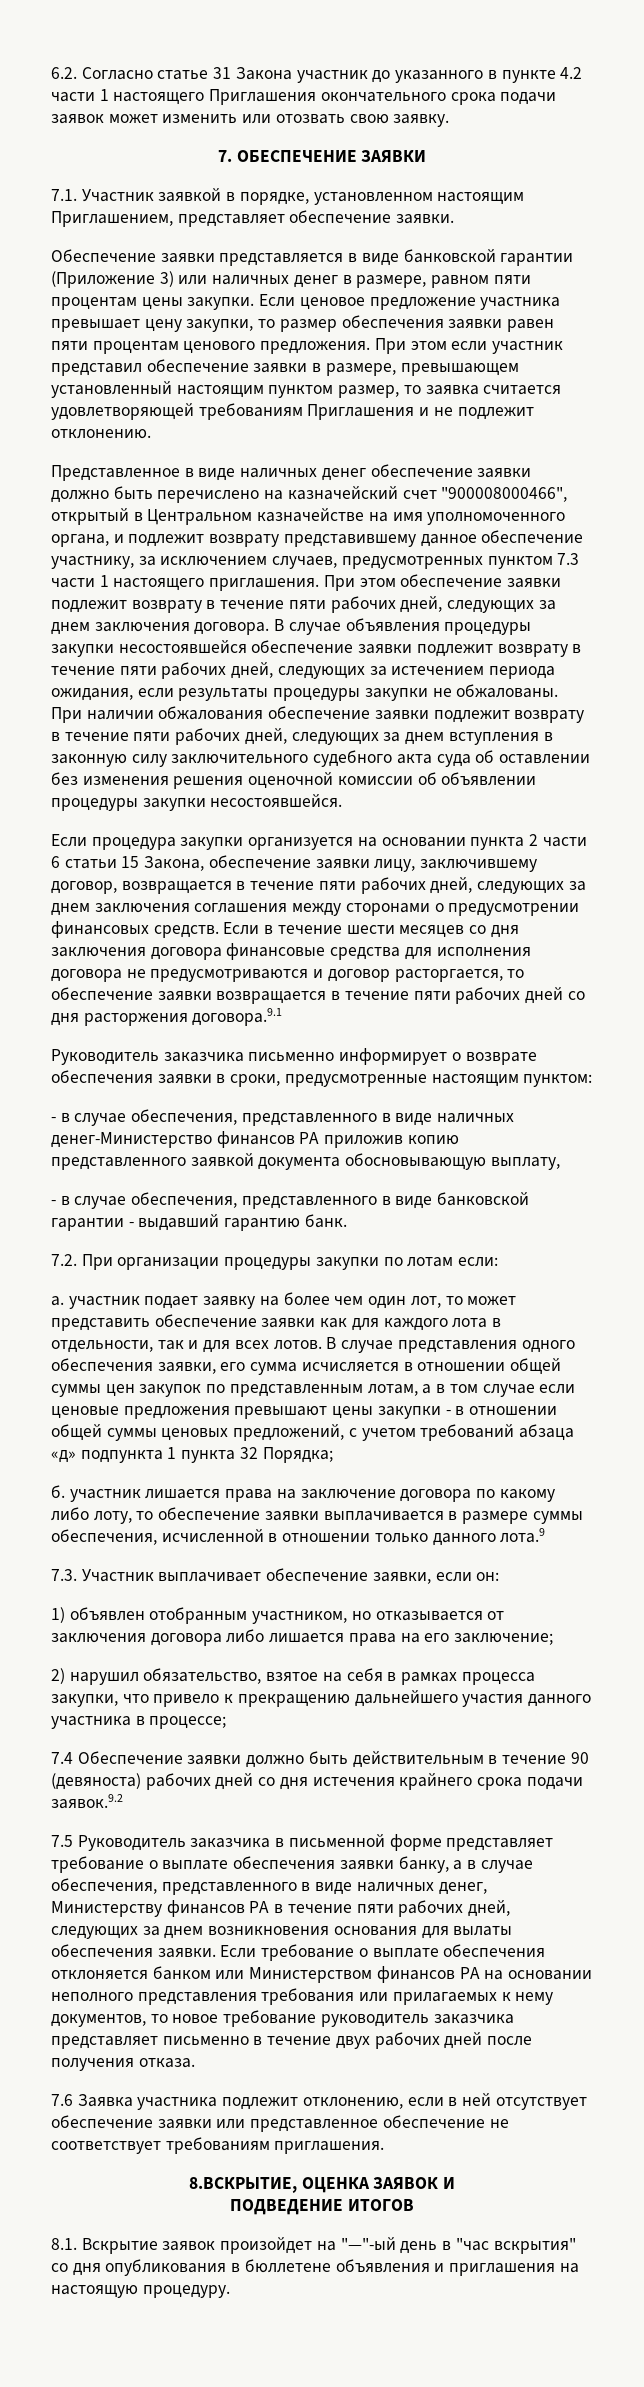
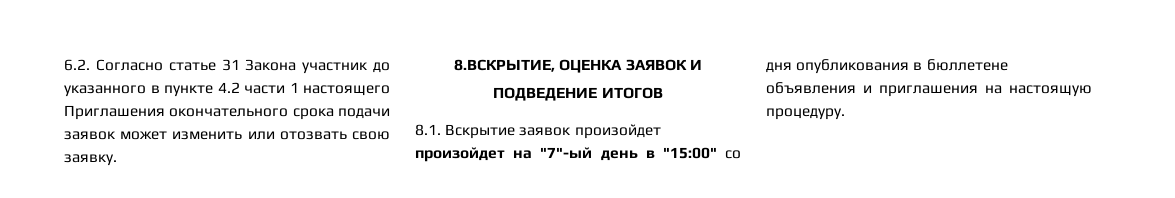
[217,150,427,162] [51,188,525,205] [51,210,455,227] [51,249,574,266] [51,271,531,288] [51,294,561,310] [51,315,555,332] [51,338,564,354] [51,359,519,376] [51,381,562,398] [51,403,534,420] [51,429,151,439] [51,464,532,481] [51,486,568,503] [51,508,566,525] [51,530,584,547] [51,553,580,569] [51,574,562,591] [51,596,556,613] [51,618,532,635] [51,640,582,657] [51,662,556,679] [51,684,559,701] [51,706,585,723] [51,728,553,745] [51,750,591,767] [51,772,537,789] [51,794,343,811] [51,834,587,850] [51,855,538,872] [51,877,586,894] [51,903,580,916] [51,921,519,938] [51,943,531,960] [51,969,525,982] [51,987,585,1004] [51,1008,283,1026] [51,1048,537,1065] [51,1070,593,1087] [51,1109,515,1126] [51,1131,459,1148] [51,1153,560,1170] [51,1192,530,1209] [51,1214,347,1231] [51,1254,499,1270] [51,1292,517,1309] [51,1314,502,1331] [51,1337,575,1353] [51,1358,562,1375] [51,1384,576,1397] [51,1406,558,1419] [51,1424,575,1441] [51,1447,333,1463] [51,1485,555,1502] [51,1507,583,1524] [51,1528,546,1546] [51,1568,500,1584] [51,1607,505,1624] [51,1629,554,1646] [51,1668,535,1685] [51,1690,592,1707] [51,1716,227,1729] [51,1751,589,1768] [51,1773,583,1790] [51,1794,123,1809] [51,1834,554,1851] [51,1856,533,1873] [51,1878,487,1895] [51,1900,511,1917] [51,1926,513,1939] [51,1944,546,1961] [51,1966,593,1983] [51,1988,554,2005] [51,2010,514,2027] [51,2032,533,2049] [51,2058,195,2071] [51,2093,587,2110] [51,2115,509,2132] [51,2137,385,2154] // 7. ОБЕСПЕЧЕНИЕ ЗАЯВКИ // 7.1. Участник заявкой в порядке, установленном настоящим Приглашением, представляет обеспечение заявки. // Обеспечение заявки представляется в виде банковской гарантии (Приложение 3) или наличных денег в размере, равном пяти процентам цены закупки. Если ценовое предложение участника превышает цену закупки, то размер обеспечения заявки равен пяти процентам ценового предложения. При этом если участник представил обеспечение заявки в размере, превышающем установленный настоящим пунктом размер, то заявка считается удовлетворяющей требованиям Приглашения и не подлежит отклонению. // Представленное в виде наличных денег обеспечение заявки должно быть перечислено на казначейский счет "900008000466", открытый в Центральном казначействе на имя уполномоченного органа, и подлежит возврату представившему данное обеспечение участнику, за исключением случаев, предусмотренных пунктом 7.3 части 1 настоящего приглашения. При этом обеспечение заявки подлежит возврату в течение пяти рабочих дней, следующих за днем заключения договора. В случае объявления процедуры закупки несостоявшейся обеспечение заявки подлежит возврату в течение пяти рабочих дней, следующих за истечением периода ожидания, если результаты процедуры закупки не обжалованы. При наличии обжалования обеспечение заявки подлежит возврату в течение пяти рабочих дней, следующих за днем вступления в законную силу заключительного судебного акта суда об оставлении без изменения решения оценочной комиссии об объявлении процедуры закупки несостоявшейся. // Если процедура закупки организуется на основании пункта 2 части 6 статьи 15 Закона, обеспечение заявки лицу, заключившему договор, возвращается в течение пяти рабочих дней, следующих за днем заключения соглашения между сторонами о предусмотрении финансовых средств. Если в течение шести месяцев со дня заключения договора финансовые средства для исполнения договора не предусмотриваются и договор расторгается, то обеспечение заявки возвращается в течение пяти рабочих дней со дня расторжения договора.9.1 // Руководитель заказчика письменно информирует о возврате обеспечения заявки в сроки, предусмотренные настоящим пунктом: // - в случае обеспечения, представленного в виде наличных денег-Министерствo финансов РА приложив копию представленного заявкой документа обосновывающую выплату, // - в случае обеспечения, представленного в виде банковской гарантии - выдавший гарантию банк. // 7.2. При организации процедуры закупки по лотам если: // а. участник подает заявку на более чем один лот, то может представить обеспечение заявки как для каждого лота в отдельности, так и для всех лотов. В случае представления одного обеспечения заявки, его сумма исчисляется в отношении общей суммы цен закупок по представленным лотам, а в том случае eсли ценовые предложения превышают цены закупки - в отношении общей суммы ценовых предложений, с учетом требований абзаца «д» подпункта 1 пункта 32 Порядка; // б. участник лишается права на заключение договора по какому либо лоту, то обеспечение заявки выплачивается в размере суммы обеспечения, исчисленной в отношении только данного лота.9 // 7.3. Участник выплачивает обеспечение заявки, если он: // 1) объявлен отобранным участником, но отказывается от заключения договора либо лишается права на его заключение; // 2) нарушил обязательство, взятое на себя в рамках процесса закупки, что привело к прекращению дальнейшего участия данного участника в процессе; // 7.4 Обеспечение заявки должно быть действительным в течение 90 (девяноста) рабочих дней со дня истечения крайнего срока подачи заявок.9.2 // 7.5 Руководитель заказчика в письменной форме представляет требование о выплате обеспечения заявки банку, а в случае обеспечения, представленного в виде наличных денег, Министерству финансов РА в течение пяти рабочих дней, следующих за днем возникновения основания для вылаты обеспечения заявки. Если требование о выплате обеспечения отклоняется банком или Министерством финансов РА на основании неполного представления требования или прилагаемых к нему документов, то новое требование руководитель заказчика представляет письменно в течение двух рабочих дней после получения отказа. // 7.6 Заявка участника подлежит отклонению, если в ней отсутствует обеспечение заявки или представленное обеспечение не соответствует требованиям приглашения. -> (117, 160) none
[316,2237,576,2254] на "—"-ый день в "час вскрытия" -> [415,147,717,162] произойдет на "7"-ый день в "15:00"

